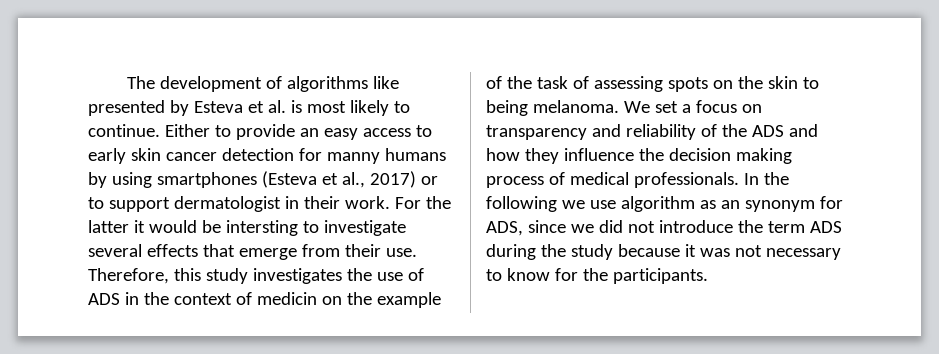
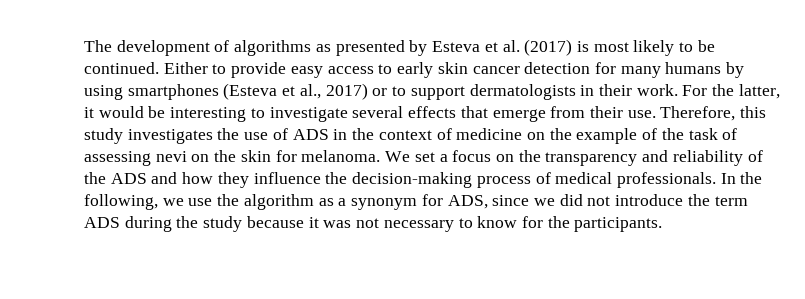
[373,76,400,89] like -> [315,44,331,52] as
(286, 106) none -> [524,39,573,56] (2017)
[88,124,160,137] continue. -> [697,40,715,52] [84,62,159,74] be continued.
[299,128,319,137] an -> (287, 70) none
[326,152,380,164] manny -> [620,66,661,78] many
[173,196,281,212] dermatologist -> [469,84,576,100] dermatologists
[88,220,129,233] latter -> [738,84,780,99] latter,
[225,220,298,236] intersting -> [170,107,247,122] interesting
[256,292,317,305] medicin -> [456,128,523,140] medicine
[667,77,708,92] spots -> [155,151,187,162] nevi
[802,77,819,89] [486,100,528,116] to being -> [275,150,297,162] for
(762, 108) none -> [518,150,541,162] the
[668,148,792,164] decision making -> [352,172,473,188] decision-making
[486,196,557,212] following -> [84,194,158,210] following,
(616, 204) none -> [217,194,240,206] the
[720,200,740,209] an -> [338,198,347,206] a

